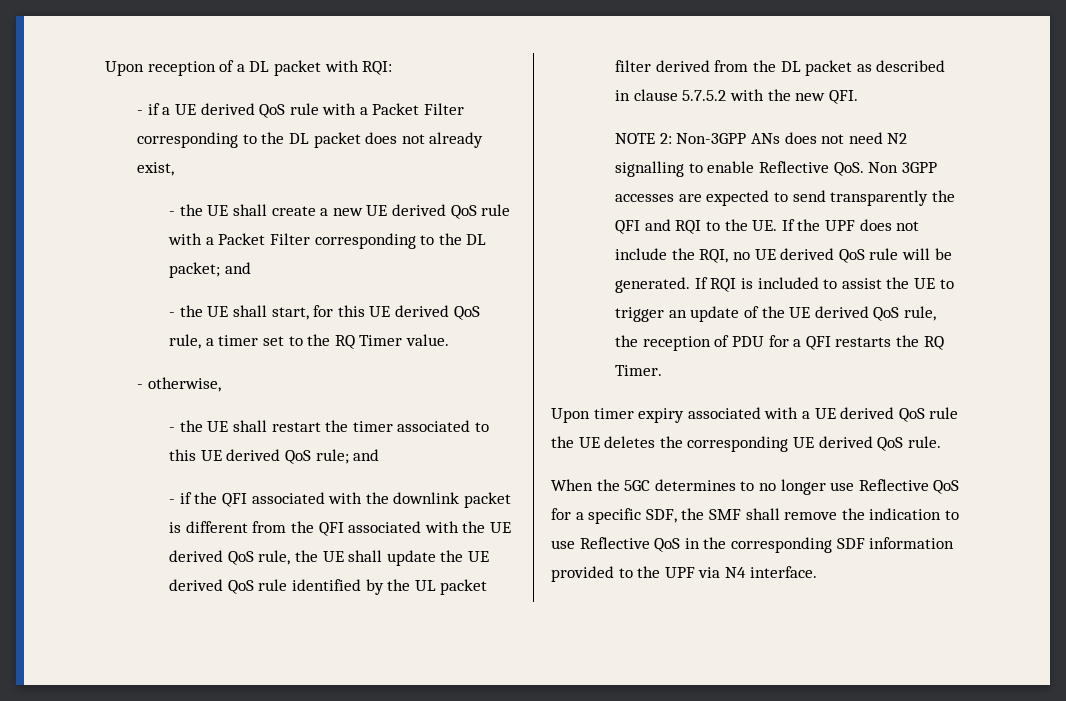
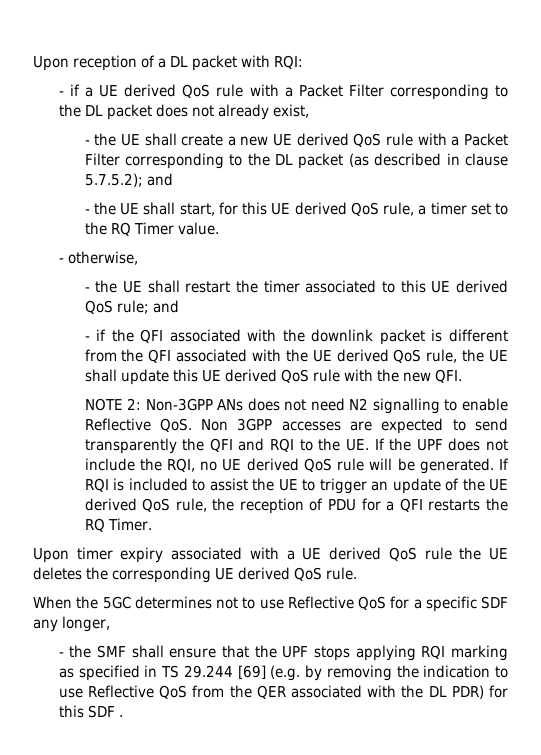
[169,262,221,278] packet; -> [298,153,508,169] [84,173,143,187] packet (as described in clause 5.7.5.2);
[440,550,489,562] [169,579,488,595] [615,60,946,76] [615,89,727,101] the UE derived QoS rule identified by the UL packet filter derived from the DL packet as described in clause 5.7.5.2 -> [172,369,340,383] this UE derived QoS rule
[740,479,826,495] to no longer -> [216,597,256,609] not to
[645,508,838,523] SDF, the SMF shall remove -> [481,596,508,609] [33,616,110,632] [58,645,509,661] [58,665,392,681] SDF any longer, // - the SMF shall ensure that the UPF stops applying RQI marking as specified in TS 29.244 [69] (e.g. by removing
[684,537,955,553] [551,566,817,582] in the corresponding SDF information provided to the UPF via N4 interface. -> [192,685,509,699] [58,705,123,718] from the QER associated with the DL PDR) for this SDF .

